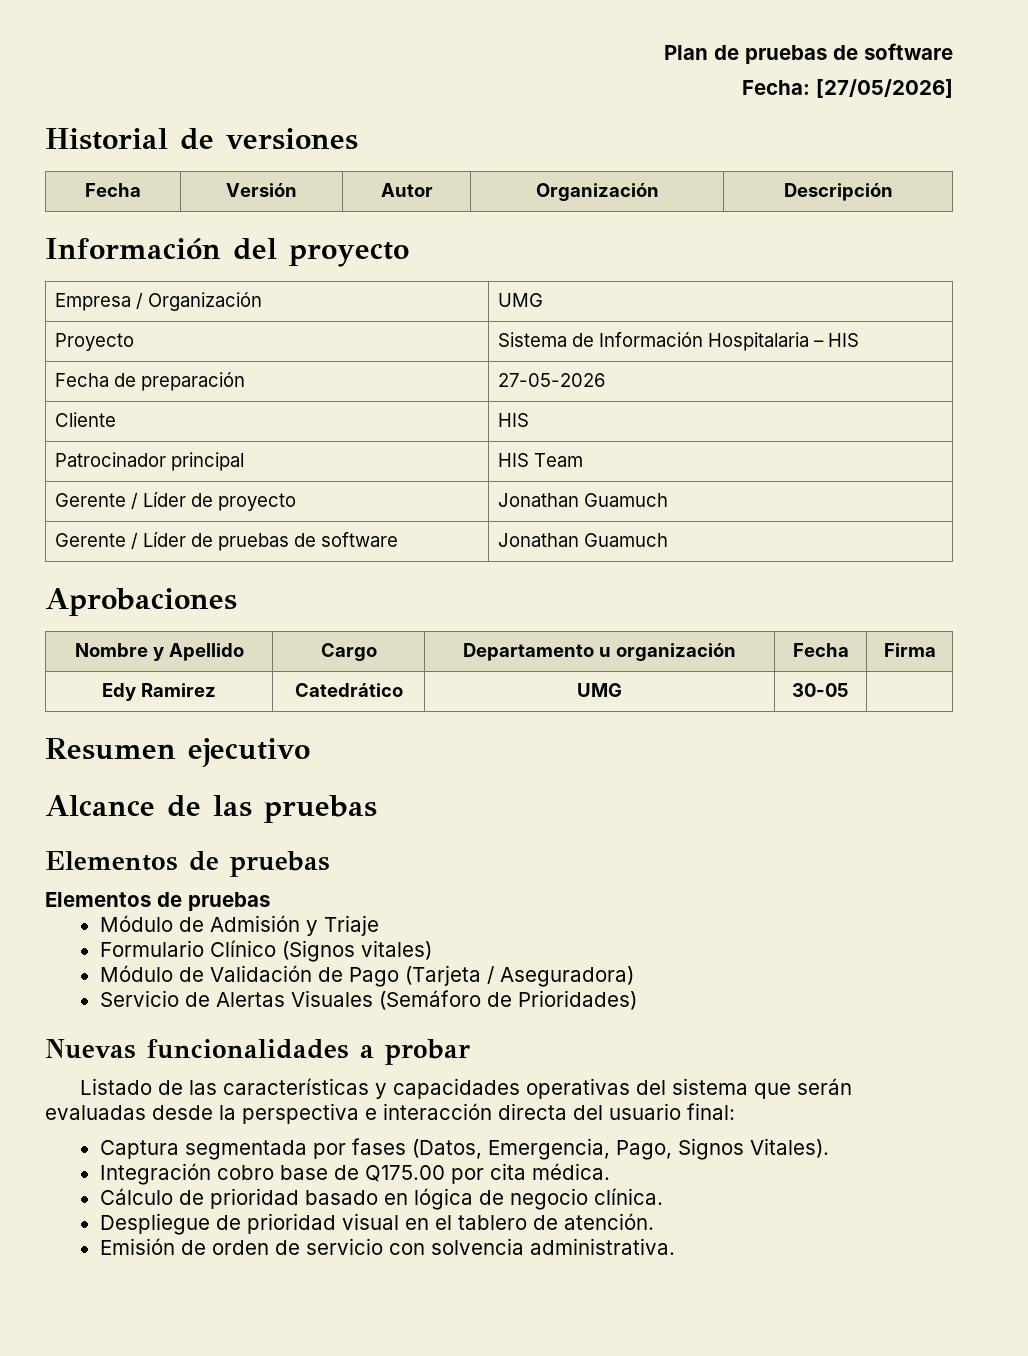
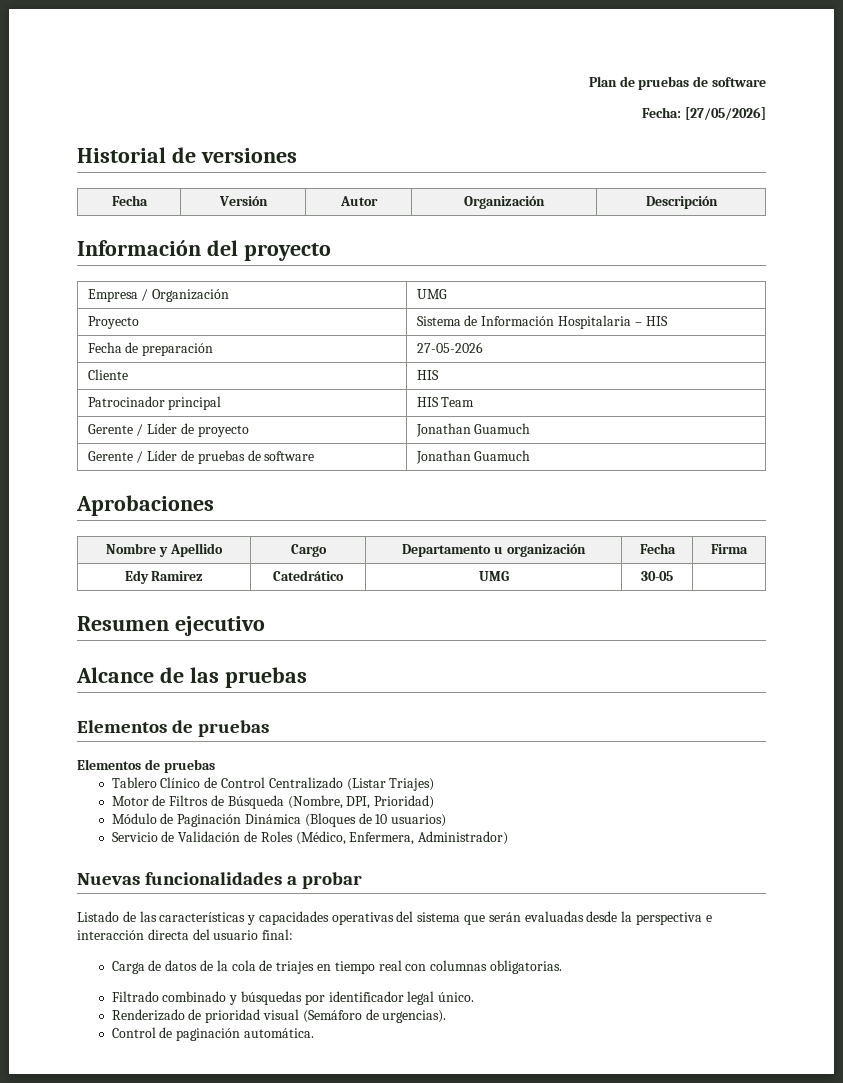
[99,915,379,936] [99,940,432,962] [99,965,634,987] [99,990,637,1010] Módulo de Admisión y Triaje // Formulario Clínico (Signos vitales) // Módulo de Validación de Pago (Tarjeta / Aseguradora) // Servicio de Alertas Visuales (Semáforo de Prioridades) -> [111,777,435,791] [111,795,435,809] [111,813,447,827] [111,831,509,845] Tablero Clínico de Control Centralizado (Listar Triajes) // Motor de Filtros de Búsqueda (Nombre, DPI, Prioridad) // Módulo de Paginación Dinámica (Bloques de 10 usuarios) // Servicio de Validación de Roles (Médico, Enfermera, Administrador)
[99,1138,829,1160] [99,1163,610,1185] [99,1188,663,1210] [99,1213,654,1235] [99,1238,675,1255] Captura segmentada por fases (Datos, Emergencia, Pago, Signos Vitales). // Integración cobro base de Q175.00 por cita médica. // Cálculo de prioridad basado en lógica de negocio clínica. // Despliegue de prioridad visual en el tablero de atención. // Emisión de orden de servicio con solvencia administrativa. -> [111,960,562,974] [111,991,475,1005] [111,1009,447,1023] [111,1027,315,1041] Carga de datos de la cola de triajes en tiempo real con columnas obligatorias. // Filtrado combinado y búsquedas por identificador legal único. // Renderizado de prioridad visual (Semáforo de urgencias). // Control de paginación automática.

